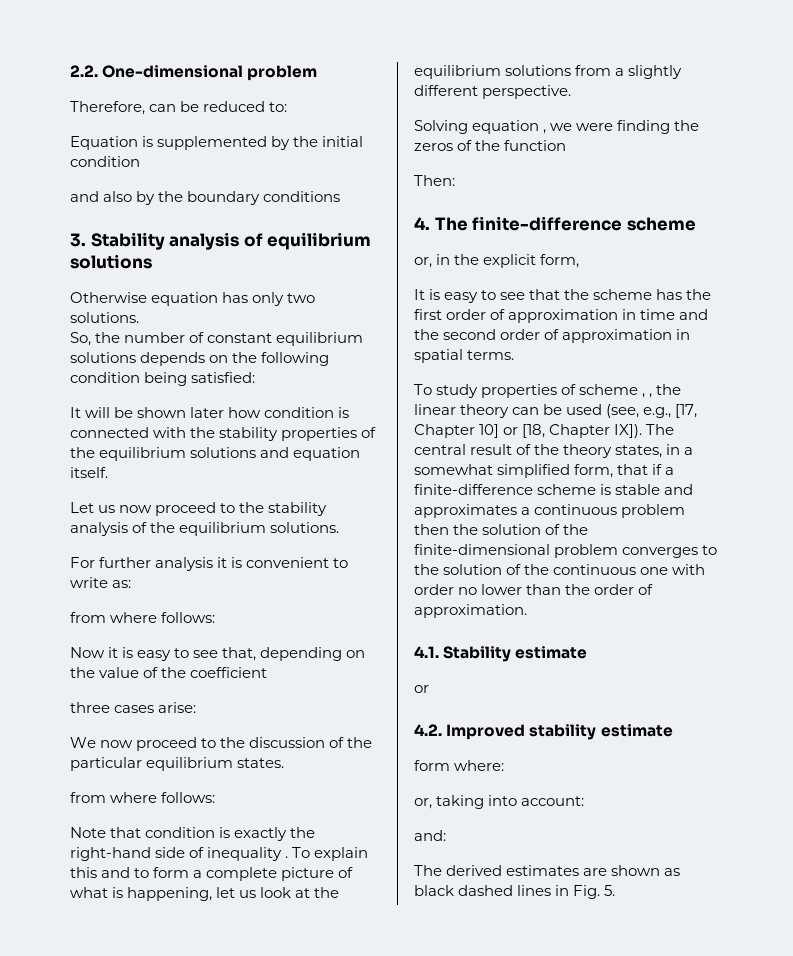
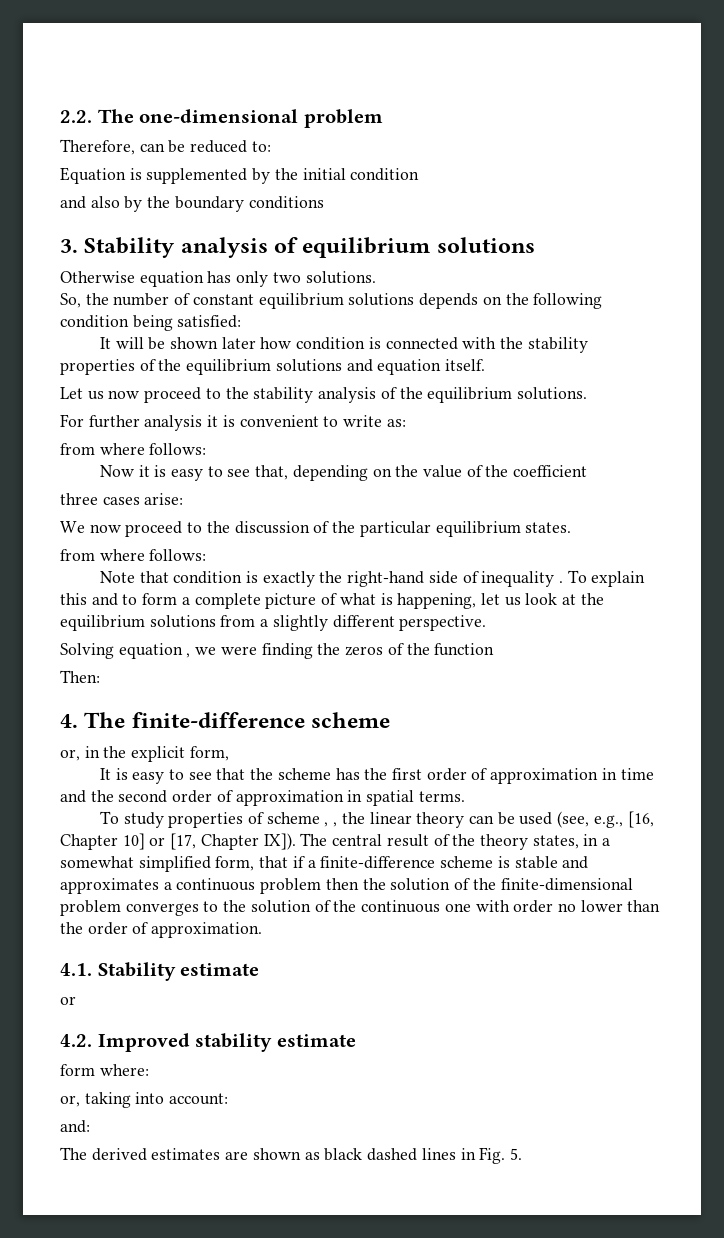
[102,65,244,78] One-dimensional -> [97,109,299,123] The one-dimensional
[675,404,698,418] [17, -> [627,811,654,828] [16,
[522,424,546,438] [18, -> [170,833,197,850] [17,

